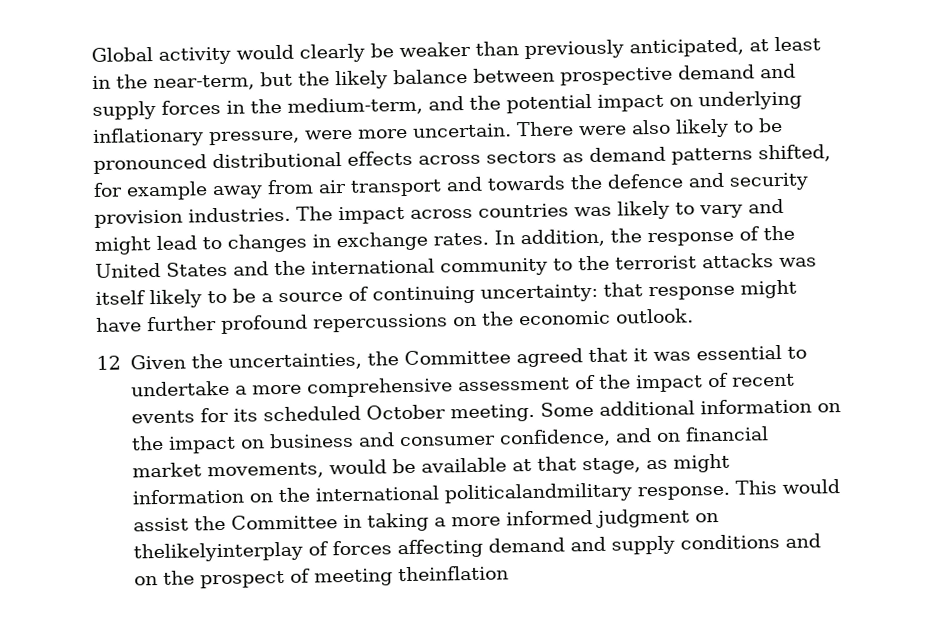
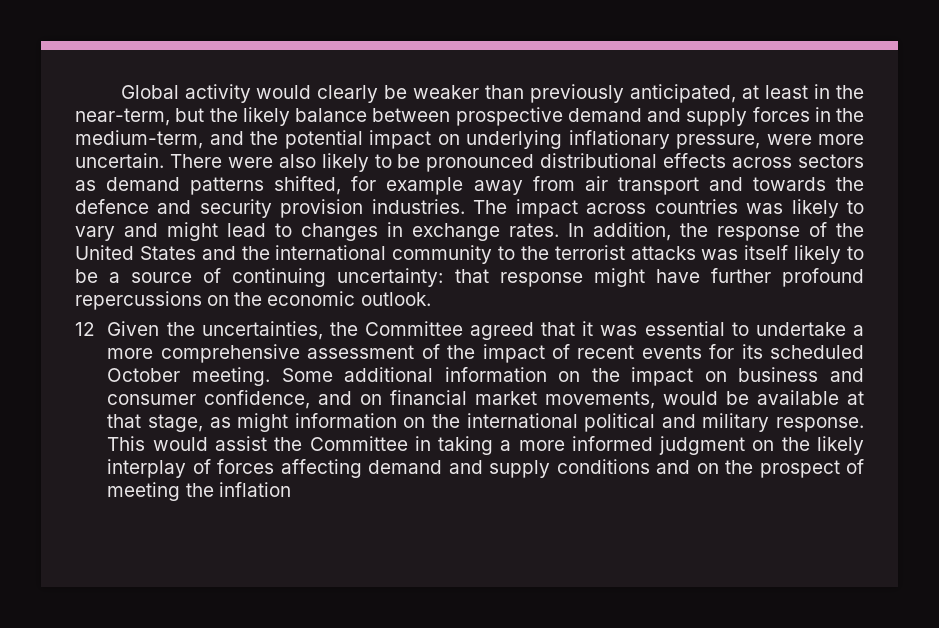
[443,482,632,504] politicalandmilitary -> [584,413,770,432] political and military
[132,541,303,563] thelikelyinterplay -> [781,436,864,455] [107,459,187,478] the likely interplay
[397,565,509,582] theinflation -> [185,482,291,497] the inflation

